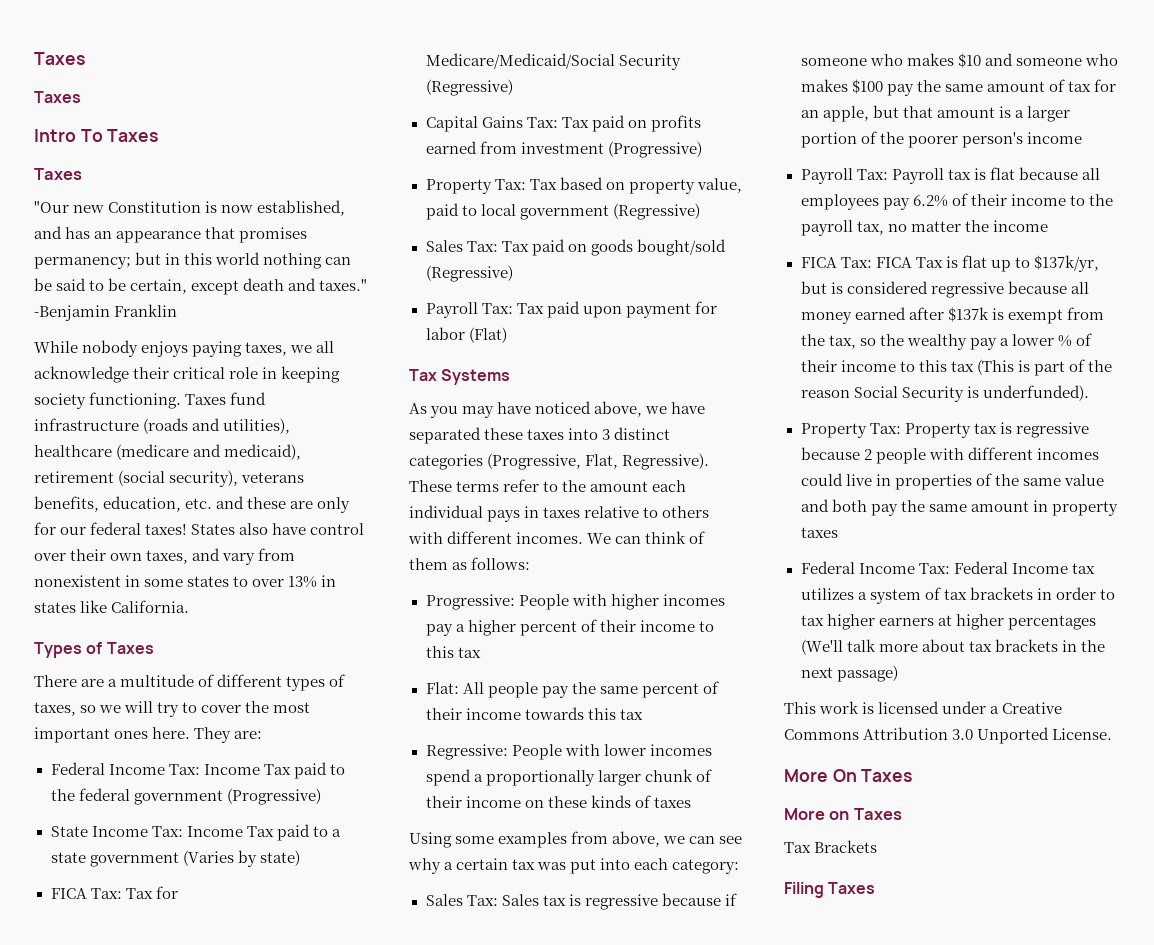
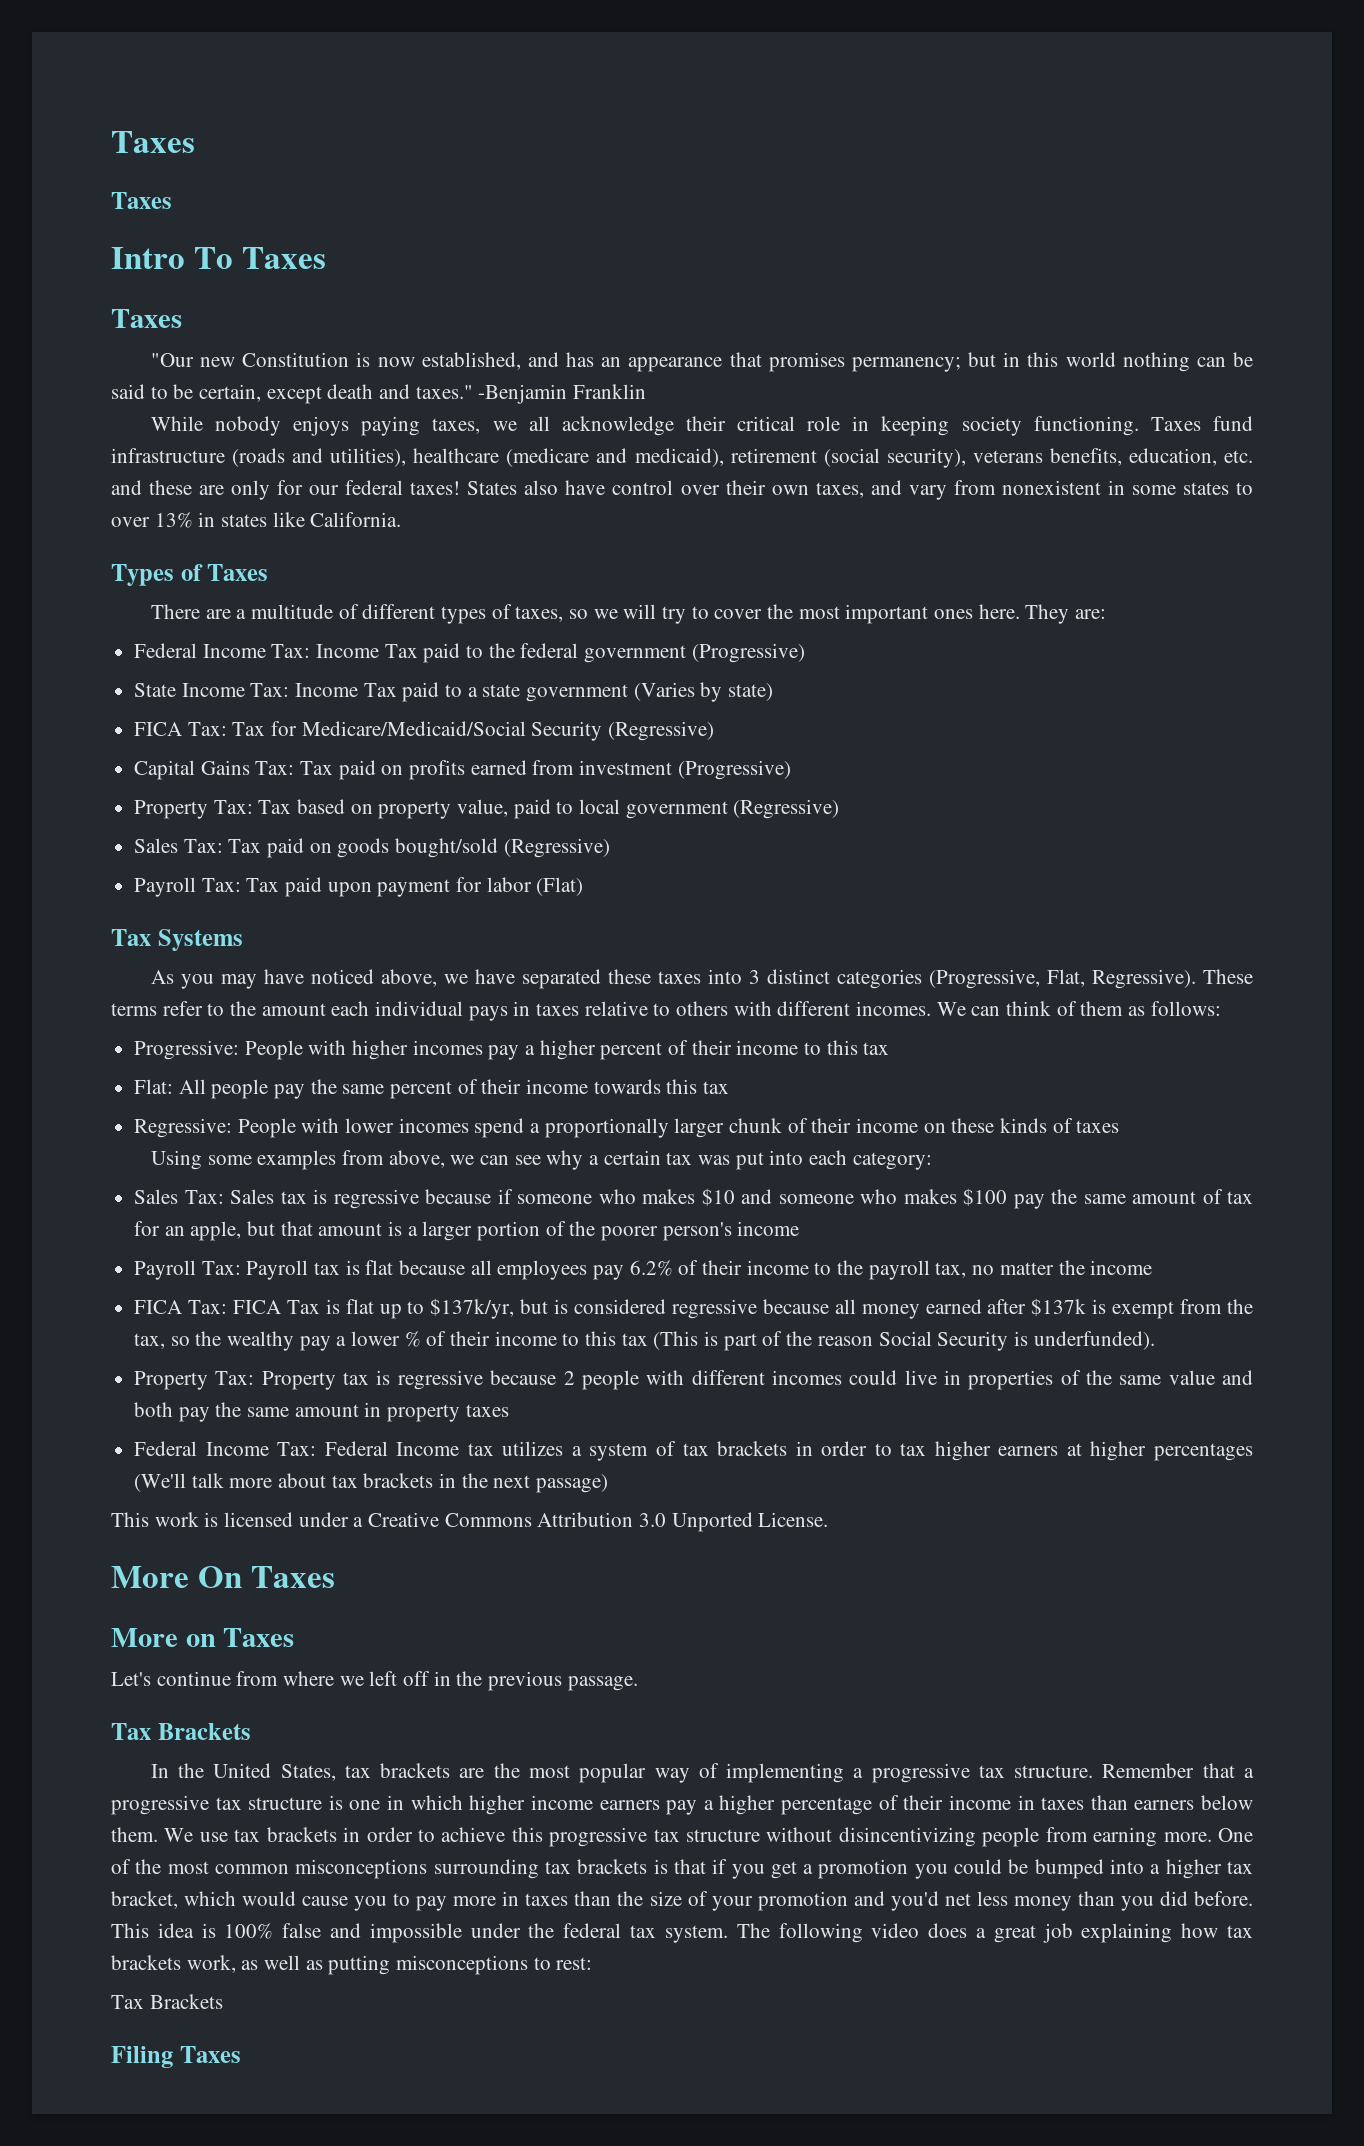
(902, 814) none -> [111,1671,638,1691] [111,1723,251,1740] [150,1763,1254,1783] [111,1795,1253,1815] [111,1827,1254,1847] [111,1859,1254,1879] [111,1891,1253,1911] [111,1923,1254,1943] [111,1955,593,1975] // Let's continue from where we left off in the previous passage. // Tax Brackets // In the United States, tax brackets are the most popular way of implementing a progressive tax structure. Remember that a progressive tax structure is one in which higher income earners pay a higher percentage of their income in taxes than earners below them. We use tax brackets in order to achieve this progressive tax structure without disincentivizing people from earning more. One of the most common misconceptions surrounding tax brackets is that if you get a promotion you could be bumped into a higher tax bracket, which would cause you to pay more in taxes than the size of your promotion and you'd net less money than you did before. This idea is 100% false and impossible under the federal tax system. The following video does a great job explaining how tax brackets work, as well as putting misconceptions to rest:

